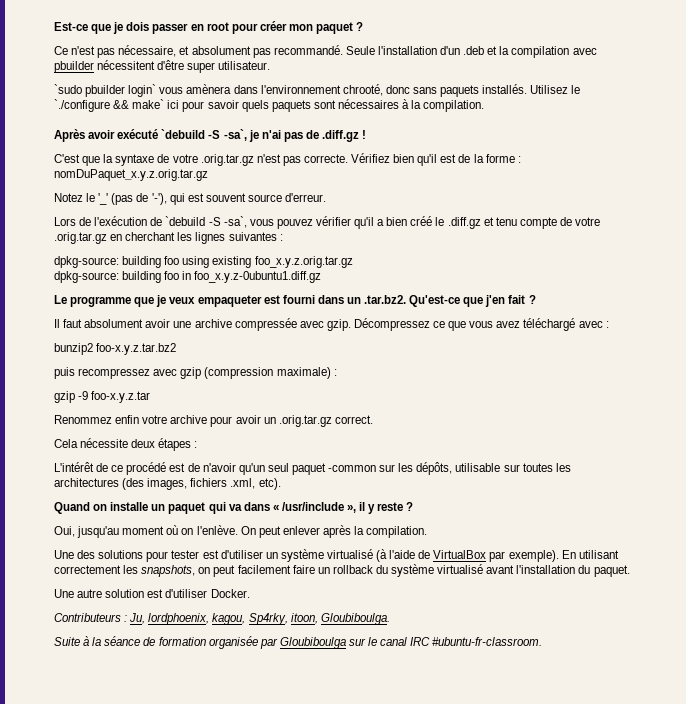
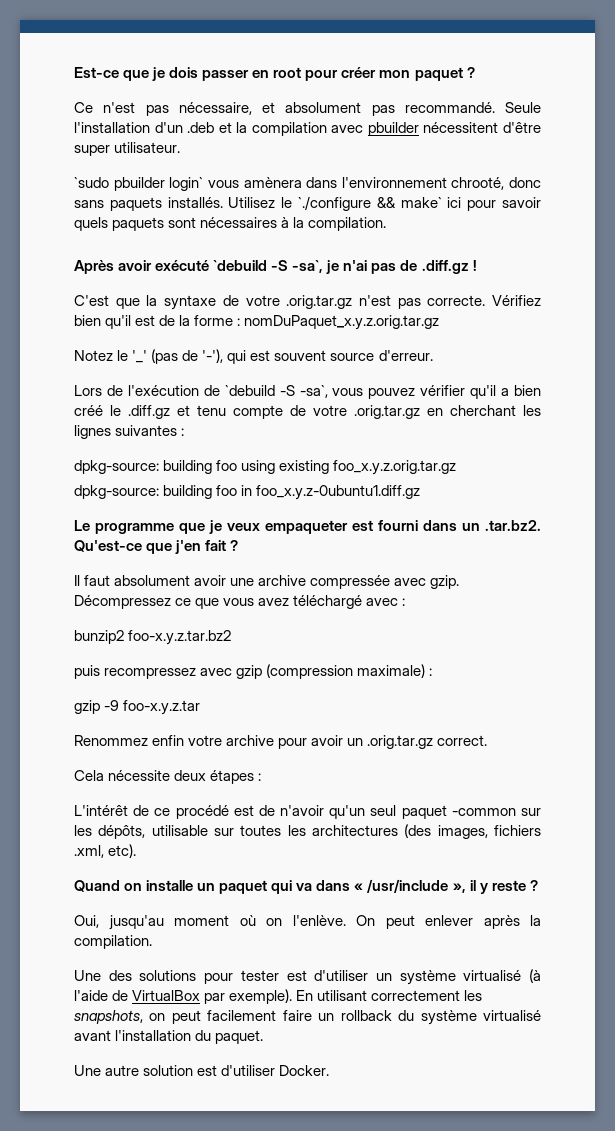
[54,613,390,625] [54,636,543,649] // Contributeurs : Ju, lordphoenix, kagou, Sp4rky, itoon, Gloubiboulga. // Suite à la séance de formation organisée par Gloubiboulga sur le canal IRC #ubuntu-fr-classroom. -> (330, 1070) none

